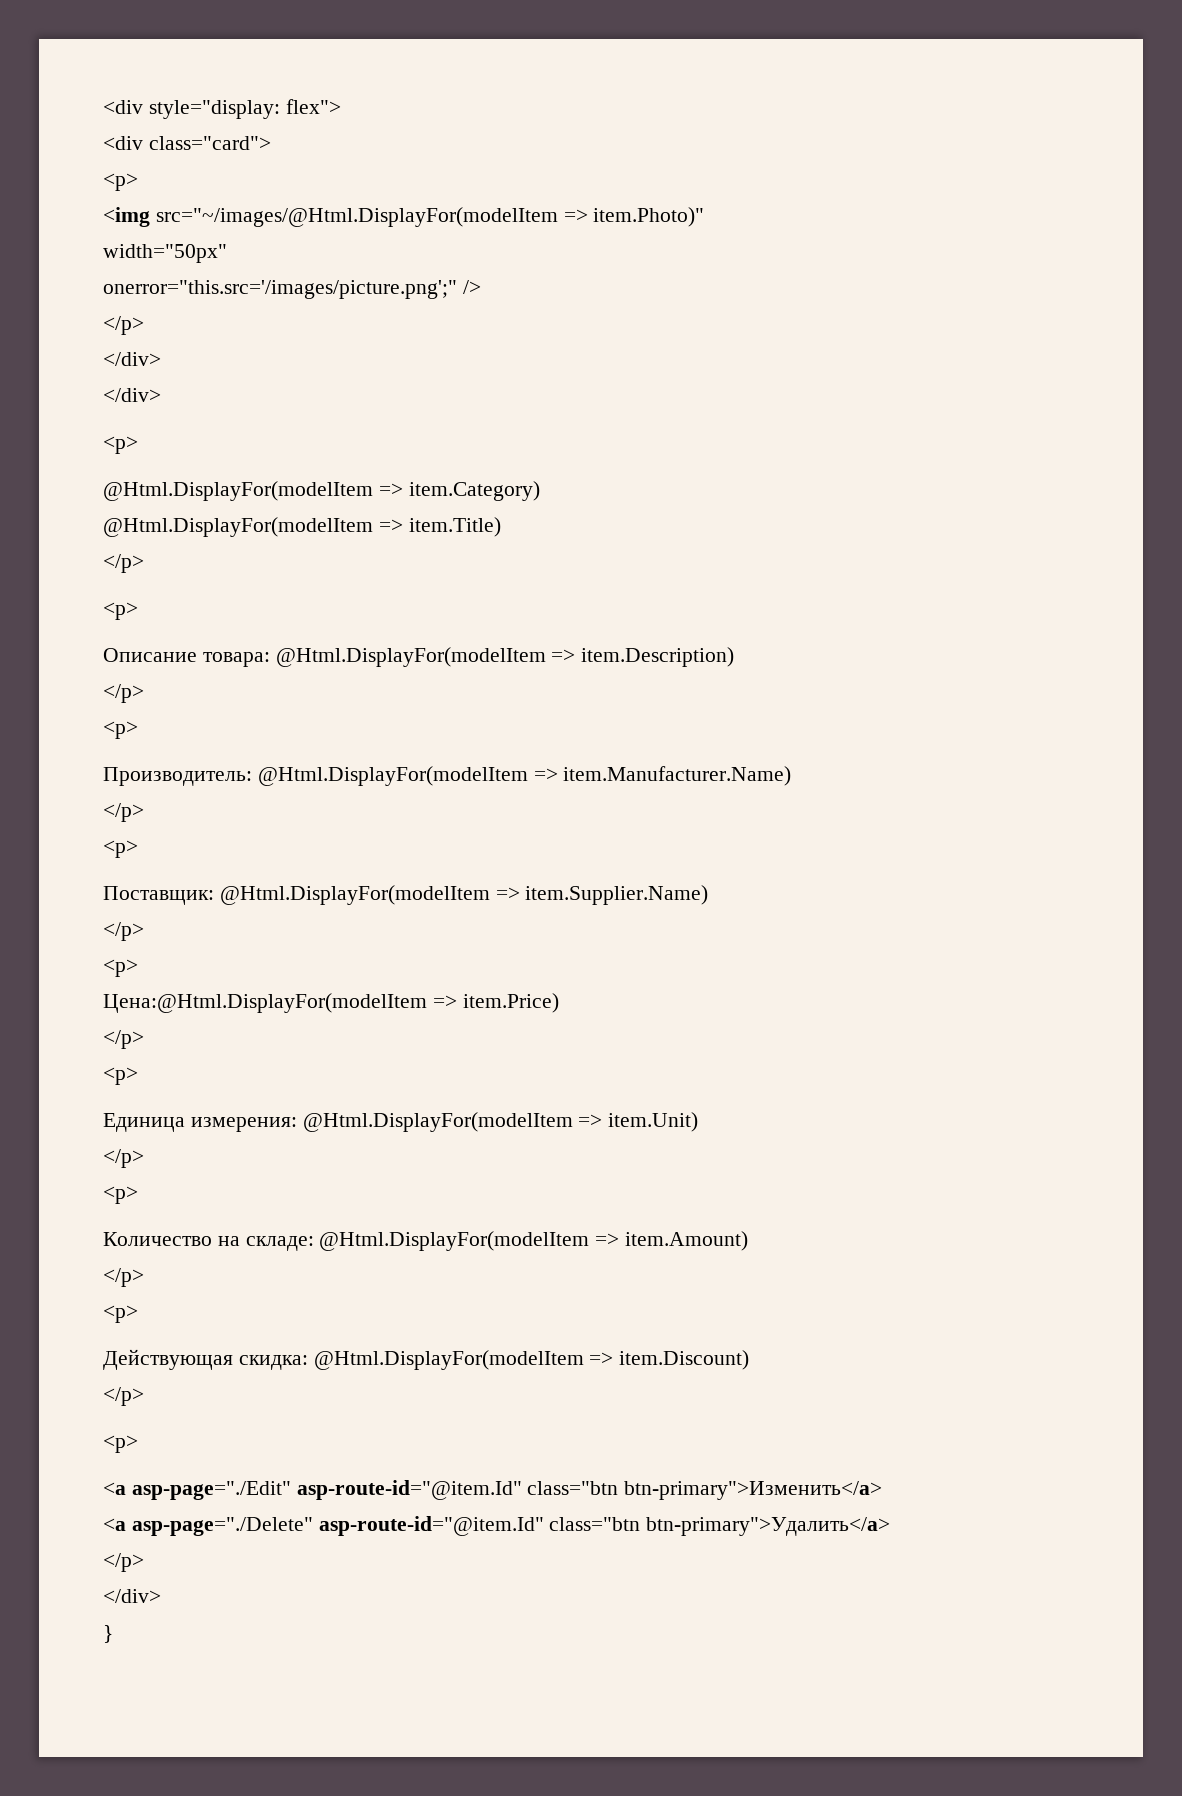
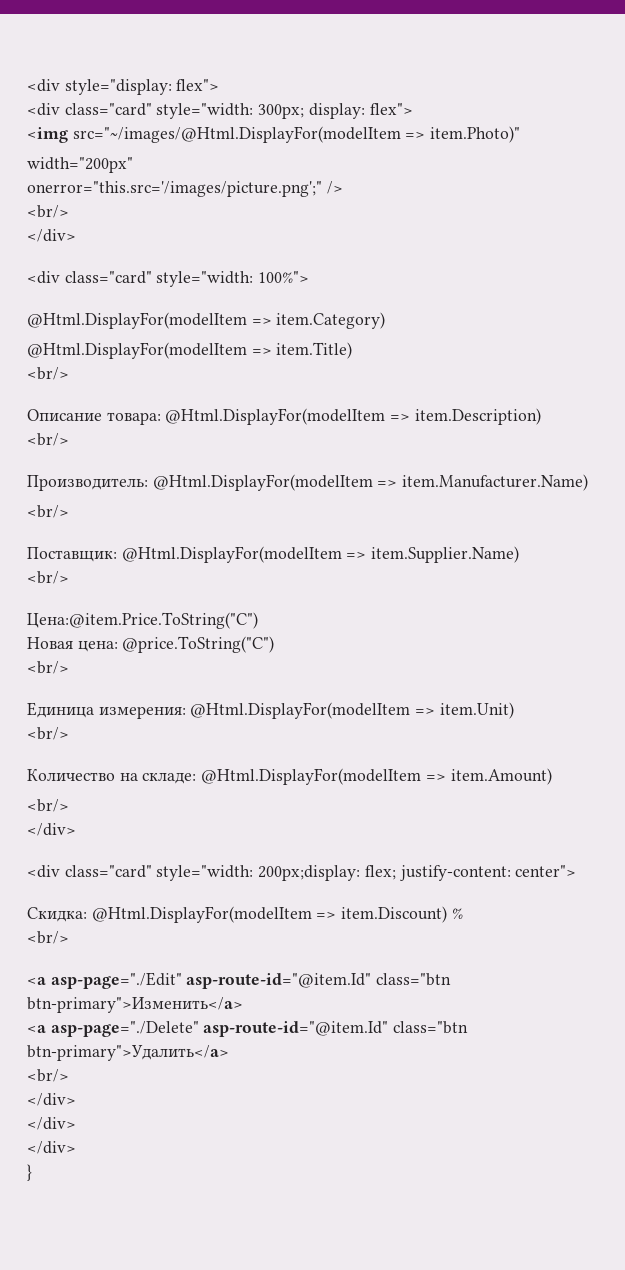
[148,136,271,150] [103,173,138,191] class="card"> // <p> -> [64,103,413,119] class="card" style="width: 300px; display: flex">
[103,244,227,263] width="50px" -> [27,157,133,173] width="200px"
[103,316,144,335] [103,352,161,366] [103,388,161,402] [103,436,138,454] </p> // </div> // </div> // <p> -> [27,205,69,218] [27,229,76,242] [27,271,310,287] <br/> // </div> // <div class="card" style="width: 100%">
[103,554,144,573] [103,602,138,620] </p> // <p> -> [27,367,69,380] <br/>
[103,684,144,703] [103,721,138,739] </p> // <p> -> [27,433,69,446] <br/>
[103,803,144,822] [103,840,138,858] </p> // <p> -> [27,505,69,518] <br/>
[103,922,144,941] [103,959,138,977] [103,993,559,1013] [103,1030,144,1049] [103,1067,138,1085] </p> // <p> // Цена:@Html.DisplayFor(modelItem => item.Price) // </p> // <p> -> [27,571,69,584] [27,612,258,629] [27,636,275,653] [27,661,69,674] <br/> // Цена:@item.Price.ToString("C") // Новая цена: @price.ToString("C") // <br/>
[103,1149,144,1168] [103,1186,138,1204] </p> // <p> -> [27,727,69,740] <br/>
[103,1268,144,1287] [103,1305,138,1323] [103,1349,308,1370] </p> // <p> // Действующая скидка: -> [27,799,69,812] [27,823,76,836] [27,865,577,881] [27,907,87,922] <br/> // </div> // <div class="card" style="width: 200px;display: flex; justify-content: center"> // Скидка:
[103,1387,144,1406] [103,1435,138,1453] // </p> // <p> -> [451,908,463,919] [27,931,69,944] % // <br/>
[103,1553,144,1572] </p> -> [27,1069,69,1082] [27,1093,76,1106] [27,1117,76,1130] <br/> // </div> // </div>

